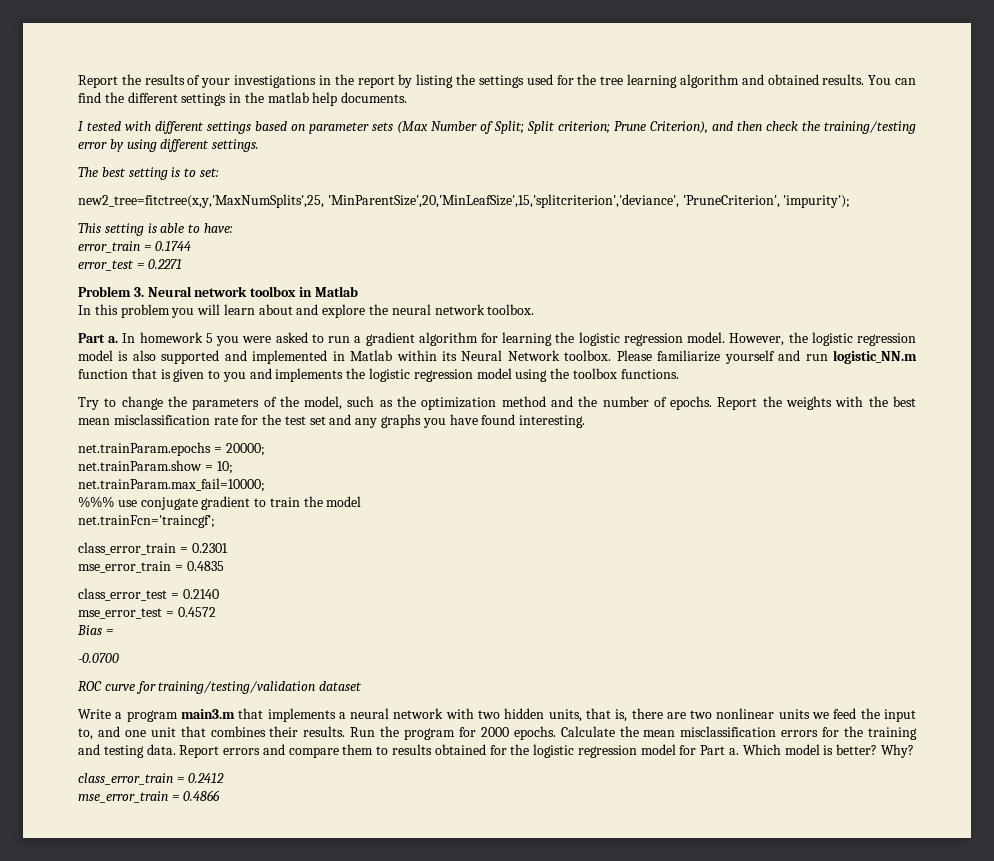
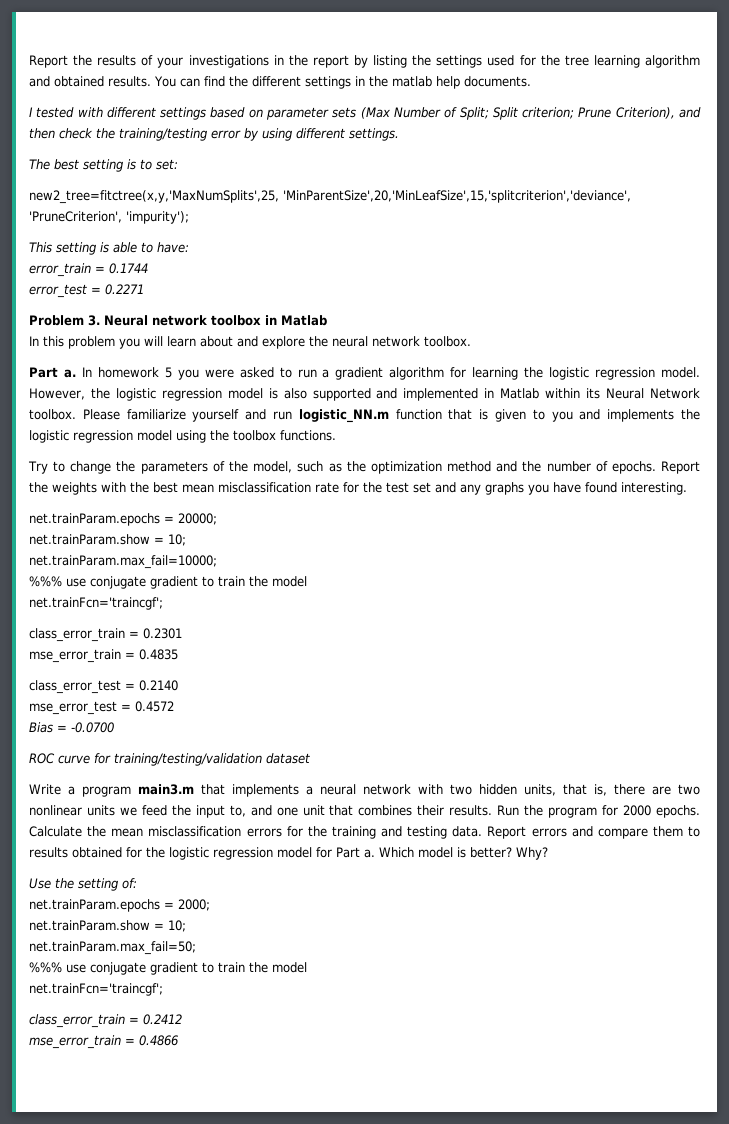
(114, 632) // -> (67, 729) none
(914, 751) none -> [29,878,137,891] [29,899,210,912] [29,920,186,932] [29,941,196,955] [29,962,307,975] [29,983,163,996] // Use the setting of: // net.trainParam.epochs = 2000; // net.trainParam.show = 10; // net.trainParam.max_fail=50; // %%% use conjugate gradient to train the model // net.trainFcn='traincgf';

